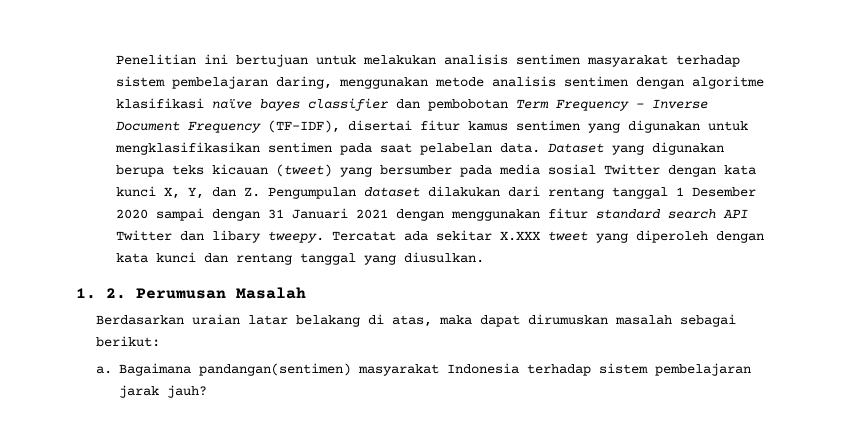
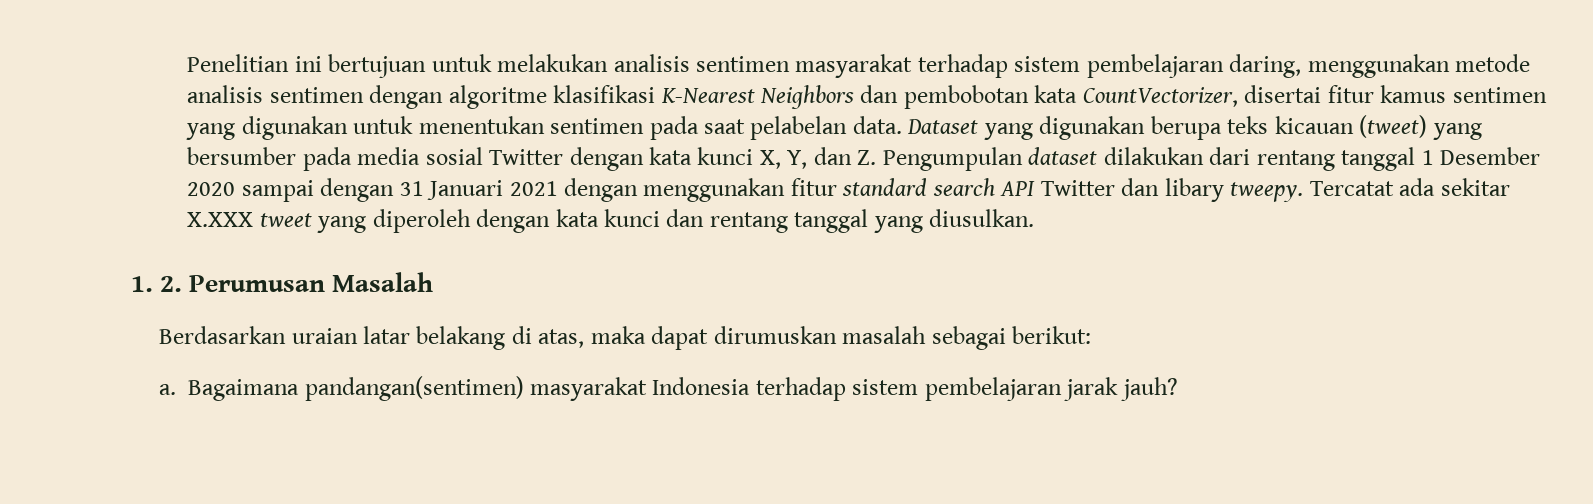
[211,98,708,111] [115,120,340,133] naïve bayes classifier dan pembobotan Term Frequency - Inverse Document Frequency (TF-IDF), -> [660,85,1238,109] K-Nearest Neighbors dan pembobotan kata CountVectorizer,
[114,142,260,155] mengklasifikasikan -> [418,116,545,134] menentukan

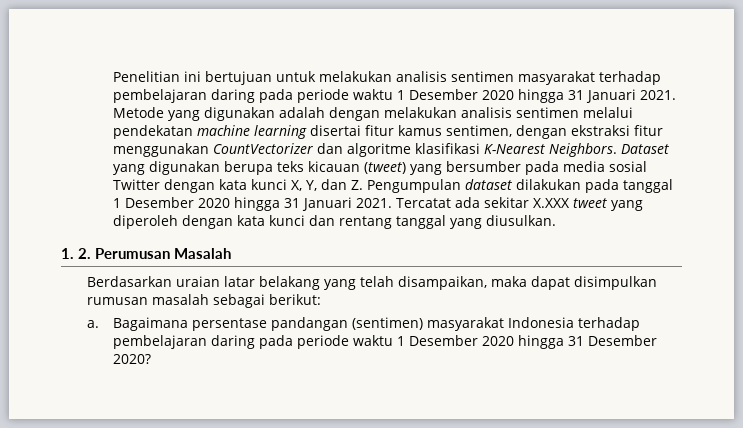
[1014,54,1531,78] [187,85,1547,109] [186,116,902,140] sistem pembelajaran daring, menggunakan metode analisis sentimen dengan algoritme klasifikasi K-Nearest Neighbors dan pembobotan kata CountVectorizer, disertai fitur kamus sentimen yang digunakan untuk menentukan sentimen pada saat pelabelan data. -> [113,89,677,103] [113,107,634,121] [113,125,664,139] [113,143,618,157] pembelajaran daring pada periode waktu 1 Desember 2020 hingga 31 Januari 2021. Metode yang digunakan adalah dengan melakukan analisis sentimen melalui pendekatan machine learning disertai fitur kamus sentimen, dengan ekstraksi fitur menggunakan CountVectorizer dan algoritme klasifikasi K-Nearest Neighbors.
[1209,147,1335,171] dari rentang -> [585,179,620,193] pada
[241,178,1304,202] sampai dengan 31 Januari 2021 dengan menggunakan fitur standard search API Twitter dan libary tweepy. -> [234,197,393,211] hingga 31 Januari 2021.
[511,326,837,350] di atas, maka dapat dirumuskan -> [324,276,658,290] [87,297,149,305] yang telah disampaikan, maka dapat disimpulkan rumusan
[304,376,1178,401] pandangan(sentimen) masyarakat Indonesia terhadap sistem pembelajaran jarak jauh? -> [192,317,641,331] [113,335,658,349] [113,354,152,364] persentase pandangan (sentimen) masyarakat Indonesia terhadap pembelajaran daring pada periode waktu 1 Desember 2020 hingga 31 Desember 2020?

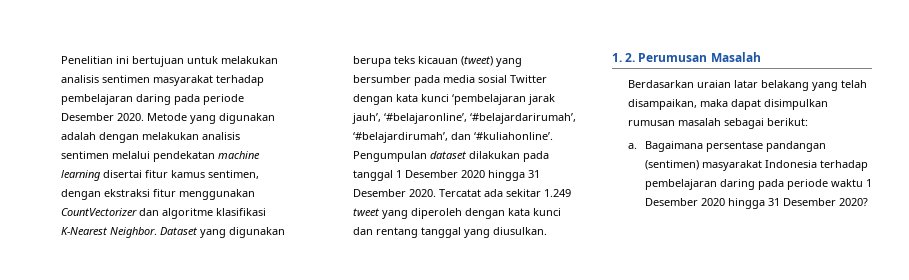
[353,89,677,103] waktu 1 Desember 2020 hingga 31 Januari 2021. -> [60,113,144,121] Desember 2020.
[549,143,618,157] Neighbors. -> [109,227,157,238] Neighbor.
[291,179,364,191] X, Y, dan Z. -> [451,94,555,105] [351,113,576,124] [352,132,553,143] ‘pembelajaran jarak jauh’, ‘#belajaronline’, ‘#belajardarirumah’, ‘#belajardirumah’, dan ‘#kuliahonline’.
[302,197,393,211] Januari 2021. -> [352,189,436,197] Desember 2020.
[533,198,571,208] X.XXX -> [543,189,571,197] 1.249

